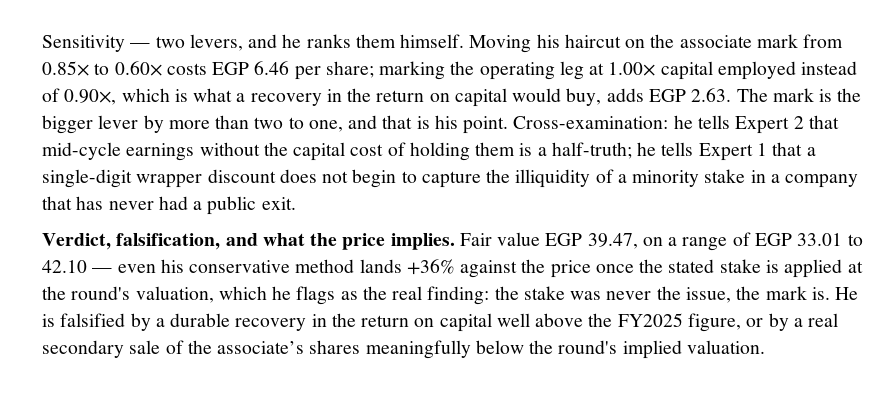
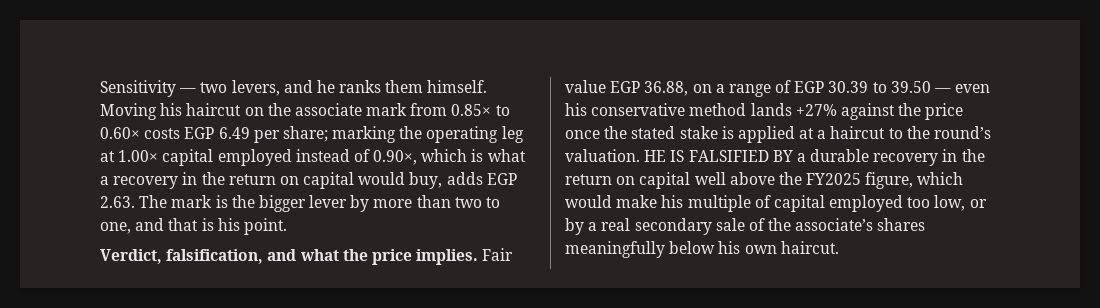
[254,61,290,75] 6.46 -> [218,127,250,139] 6.49
[513,115,839,134] [42,142,816,161] [42,169,859,188] [42,196,296,215] Cross-examination: he tells Expert 2 that mid-cycle earnings without the capital cost of holding them is a half-truth; he tells Expert 1 that a single-digit wrapper discount does not begin to capture the illiquidity of a minority stake in a company that has never had a public exit. -> (287, 226) none
[587,233,638,249] 39.47, -> [644,81,689,96] 36.88,
[797,233,863,246] [42,260,87,273] 33.01 to 42.10 -> [828,81,931,93] 30.39 to 39.50
[406,259,455,275] +36% -> [795,104,837,116] +27%
[42,286,859,305] [42,313,151,331] the round's valuation, which he flags as the real finding: the stake was never the issue, the mark is. He is falsified by -> [817,126,992,139] [565,149,793,162] a haircut to the round’s valuation. HE IS FALSIFIED BY
(741, 322) none -> [917,172,964,185] [565,195,966,212] which would make his multiple of capital employed too low,
[529,340,765,359] the round's implied valuation. -> [718,241,839,254] his own haircut.

